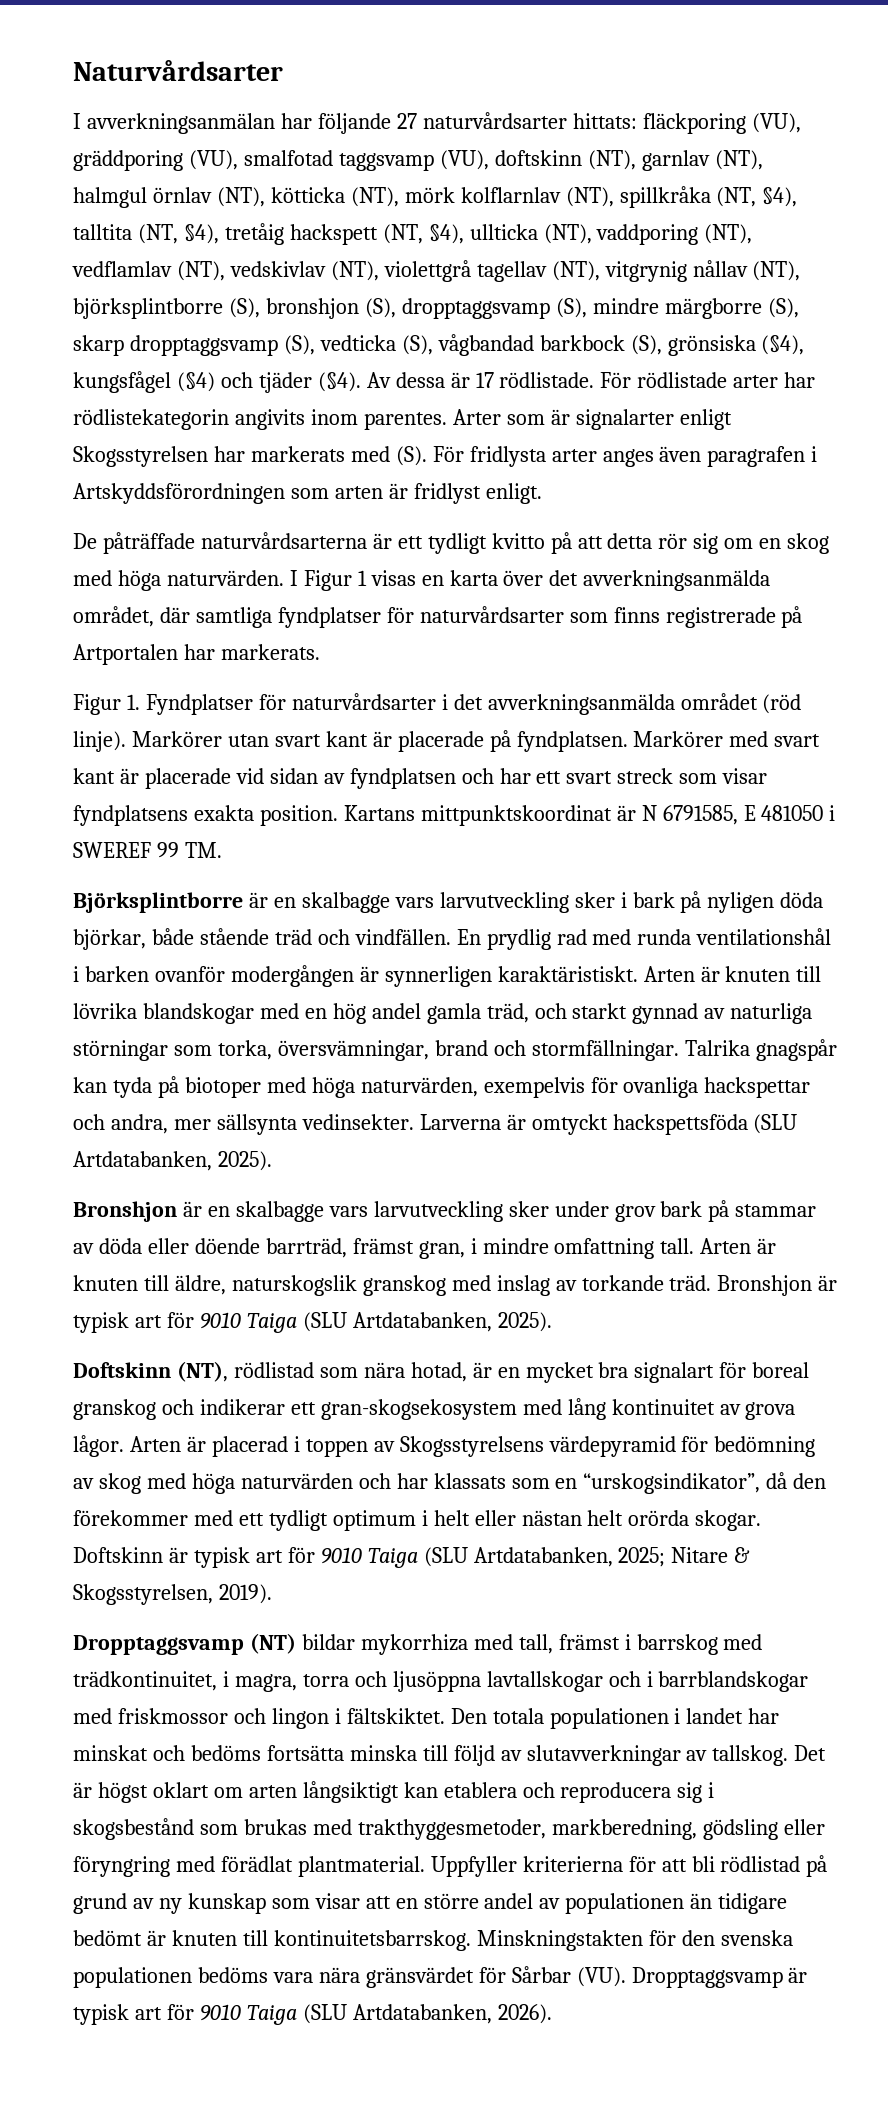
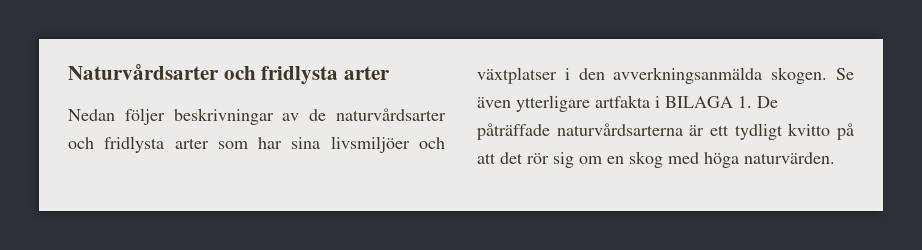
[73,112,801,134] [73,150,763,171] [73,186,798,208] [73,223,753,245] [72,260,801,282] [73,298,799,319] [73,334,805,356] [73,371,816,393] [73,409,732,430] [73,446,818,467] [73,483,542,504] // I avverkningsanmälan har följande 27 naturvårdsarter hittats: fläckporing (VU), gräddporing (VU), smalfotad taggsvamp (VU), doftskinn (NT), garnlav (NT), halmgul örnlav (NT), kötticka (NT), mörk kolflarnlav (NT), spillkråka (NT, §4), talltita (NT, §4), tretåig hackspett (NT, §4), ullticka (NT), vaddporing (NT), vedflamlav (NT), vedskivlav (NT), violettgrå tagellav (NT), vitgrynig nållav (NT), björksplintborre (S), bronshjon (S), dropptaggsvamp (S), mindre märgborre (S), skarp dropptaggsvamp (S), vedticka (S), vågbandad barkbock (S), grönsiska (§4), kungsfågel (§4) och tjäder (§4). Av dessa är 17 rödlistade. För rödlistade arter har rödlistekategorin angivits inom parentes. Arter som är signalarter enligt Skogsstyrelsen har markerats med (S). För fridlysta arter anges även paragrafen i Artskyddsförordningen som arten är fridlyst enligt. // -> [223,66,391,85] [68,108,447,125] [68,136,445,153] [477,67,854,84] [477,95,752,112] och fridlysta arter // Nedan följer beskrivningar av de naturvårdsarter och fridlysta arter som har sina livsmiljöer och växtplatser i den avverkningsanmälda skogen. Se även ytterligare artfakta i BILAGA 1.
[607,533,653,549] detta -> [500,152,523,164] det
[289,570,771,591] [73,606,803,628] [73,644,320,665] [73,693,802,715] [73,730,821,752] [73,768,768,789] [73,805,836,826] [73,842,222,858] [73,891,824,913] [73,928,832,950] [73,965,822,987] [73,1003,813,1024] [73,1039,837,1061] [73,1076,811,1098] [73,1114,798,1135] [73,1151,272,1171] [73,1200,817,1222] [73,1238,777,1259] [73,1275,838,1296] [73,1312,552,1333] [73,1361,810,1383] [73,1398,796,1420] [73,1435,816,1457] [73,1472,827,1494] [73,1510,762,1531] [73,1547,751,1568] [73,1584,272,1605] [73,1633,763,1655] [73,1671,809,1692] [73,1708,780,1729] [73,1745,827,1766] [73,1781,715,1803] [73,1818,825,1840] [73,1855,828,1877] [73,1893,788,1914] [73,1930,793,1951] [73,1966,808,1988] [73,2004,552,2025] I Figur 1 visas en karta över det avverkningsanmälda området, där samtliga fyndplatser för naturvårdsarter som finns registrerade på Artportalen har markerats. // Figur 1. Fyndplatser för naturvårdsarter i det avverkningsanmälda området (röd linje). Markörer utan svart kant är placerade på fyndplatsen. Markörer med svart kant är placerade vid sidan av fyndplatsen och har ett svart streck som visar fyndplatsens exakta position. Kartans mittpunktskoordinat är N 6791585, E 481050 i SWEREF 99 TM. // Björksplintborre är en skalbagge vars larvutveckling sker i bark på nyligen döda björkar, både stående träd och vindfällen. En prydlig rad med runda ventilationshål i barken ovanför modergången är synnerligen karaktäristiskt. Arten är knuten till lövrika blandskogar med en hög andel gamla träd, och starkt gynnad av naturliga störningar som torka, översvämningar, brand och stormfällningar. Talrika gnagspår kan tyda på biotoper med höga naturvärden, exempelvis för ovanliga hackspettar och andra, mer sällsynta vedinsekter. Larverna är omtyckt hackspettsföda (SLU Artdatabanken, 2025). // Bronshjon är en skalbagge vars larvutveckling sker under grov bark på stammar av döda eller döende barrträd, främst gran, i mindre omfattning tall. Arten är knuten till äldre, naturskogslik granskog med inslag av torkande träd. Bronshjon är typisk art för 9010 Taiga (SLU Artdatabanken, 2025). // Doftskinn (NT), rödlistad som nära hotad, är en mycket bra signalart för boreal granskog och indikerar ett gran-skogsekosystem med lång kontinuitet av grova lågor. Arten är placerad i toppen av Skogsstyrelsens värdepyramid för bedömning av skog med höga naturvärden och har klassats som en “urskogsindikator”, då den förekommer med ett tydligt optimum i helt eller nästan helt orörda skogar. Doftskinn är typisk art för 9010 Taiga (SLU Artdatabanken, 2025; Nitare & Skogsstyrelsen, 2019). // Dropptaggsvamp (NT) bildar mykorrhiza med tall, främst i barrskog med trädkontinuitet, i magra, torra och ljusöppna lavtallskogar och i barrblandskogar med friskmossor och lingon i fältskiktet. Den totala populationen i landet har minskat och bedöms fortsätta minska till följd av slutavverkningar av tallskog. Det är högst oklart om arten långsiktigt kan etablera och reproducera sig i skogsbestånd som brukas med trakthyggesmetoder, markberedning, gödsling eller föryngring med förädlat plantmaterial. Uppfyller kriterierna för att bli rödlistad på grund av ny kunskap som visar att en större andel av populationen än tidigare bedömt är knuten till kontinuitetsbarrskog. Minskningstakten för den svenska populationen bedöms vara nära gränsvärdet för Sårbar (VU). Dropptaggsvamp är typisk art för 9010 Taiga (SLU Artdatabanken, 2026). -> (835, 158) none

